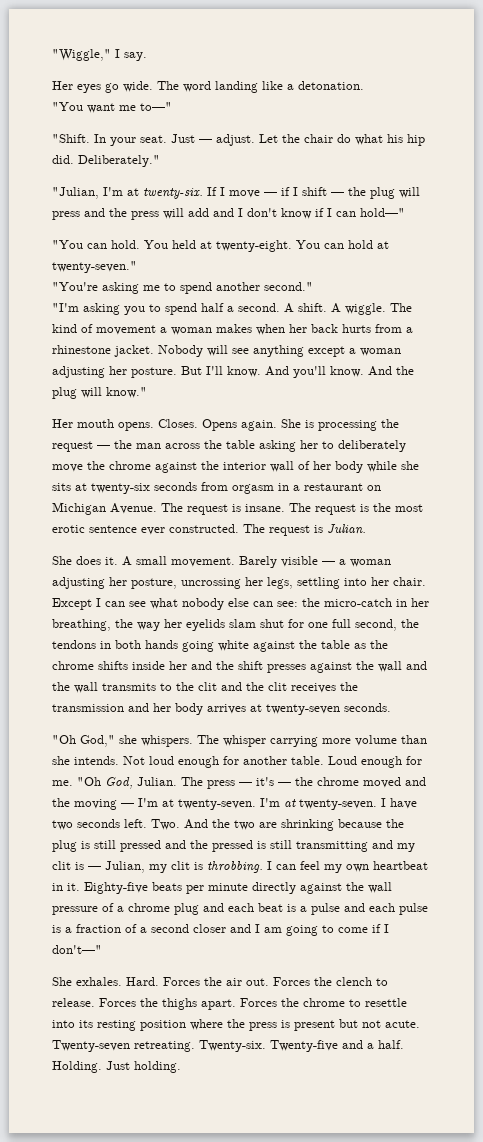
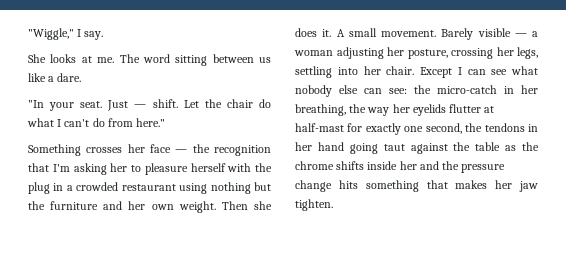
[52,81,364,93] [52,102,172,113] [52,134,106,143] Her eyes go wide. The word landing like a detonation. // "You want me to—" // "Shift. In -> [28,54,271,66] [28,73,82,82] [28,100,44,108] She looks at me. The word sitting between us like a dare. // "In
[216,134,255,146] adjust. -> [152,99,178,108] shift.
[387,134,425,146] [52,155,160,167] [52,187,420,199] [52,208,405,220] [52,240,389,252] [52,261,137,273] [52,282,313,294] [52,303,412,315] [52,324,413,335] [52,345,401,357] [52,366,414,378] [52,387,147,399] [52,419,399,431] [52,440,406,452] [52,461,419,473] [52,482,381,494] [52,502,423,515] [52,524,366,536] [52,556,72,565] his hip did. Deliberately." // "Julian, I'm at twenty-six. If I move — if I shift — the plug will press and the press will add and I don't know if I can hold—" // "You can hold. You held at twenty-eight. You can hold at twenty-seven." // "You're asking me to spend another second." // "I'm asking you to spend half a second. A shift. A wiggle. The kind of movement a woman makes when her back hurts from a rhinestone jacket. Nobody will see anything except a woman adjusting her posture. But I'll know. And you'll know. And the plug will know." // Her mouth opens. Closes. Opens again. She is processing the request — the man across the table asking her to deliberately move the chrome against the interior wall of her body while she sits at twenty-six seconds from orgasm in a restaurant on Michigan Avenue. The request is insane. The request is the most erotic sentence ever constructed. The request is Julian. // She -> [57,118,166,127] [28,144,271,156] [28,163,272,175] [28,182,271,194] [28,201,272,213] I can't do from here." // Something crosses her face — the recognition that I'm asking her to pleasure herself with the plug in a crowded restaurant using nothing but the furniture and her own weight. Then she
[181,578,241,589] uncrossing -> [451,48,493,59] crossing
[229,619,419,631] [52,640,249,652] slam shut for one full second, the tendons in both hands going white -> [449,104,495,113] [295,123,538,135] [295,142,405,154] flutter at half-mast for exactly one second, the tendons in her hand going taut
[238,661,427,673] [52,682,358,693] [52,703,391,715] [52,735,427,747] [52,756,422,768] [52,777,426,789] [52,798,417,810] [52,819,404,831] [52,840,415,852] [52,861,428,873] [52,882,392,894] [52,903,428,915] [52,924,389,936] [52,945,102,954] [52,977,388,986] [52,998,407,1010] [52,1019,420,1031] [52,1040,404,1052] [52,1061,181,1073] shift presses against the wall and the wall transmits to the clit and the clit receives the transmission and her body arrives at twenty-seven seconds. // "Oh God," she whispers. The whisper carrying more volume than she intends. Not loud enough for another table. Loud enough for me. "Oh God, Julian. The press — it's — the chrome moved and the moving — I'm at twenty-seven. I'm at twenty-seven. I have two seconds left. Two. And the two are shrinking because the plug is still pressed and the pressed is still transmitting and my clit is — Julian, my clit is throbbing. I can feel my own heartbeat in it. Eighty-five beats per minute directly against the wall pressure of a chrome plug and each beat is a pulse and each pulse is a fraction of a second closer and I am going to come if I don't—" // She exhales. Hard. Forces the air out. Forces the clench to release. Forces the thighs apart. Forces the chrome to resettle into its resting position where the press is present but not acute. Twenty-seven retreating. Twenty-six. Twenty-five and a half. Holding. Just holding. -> [461,164,506,173] [295,180,538,192] [295,199,333,211] pressure change hits something that makes her jaw tighten.

